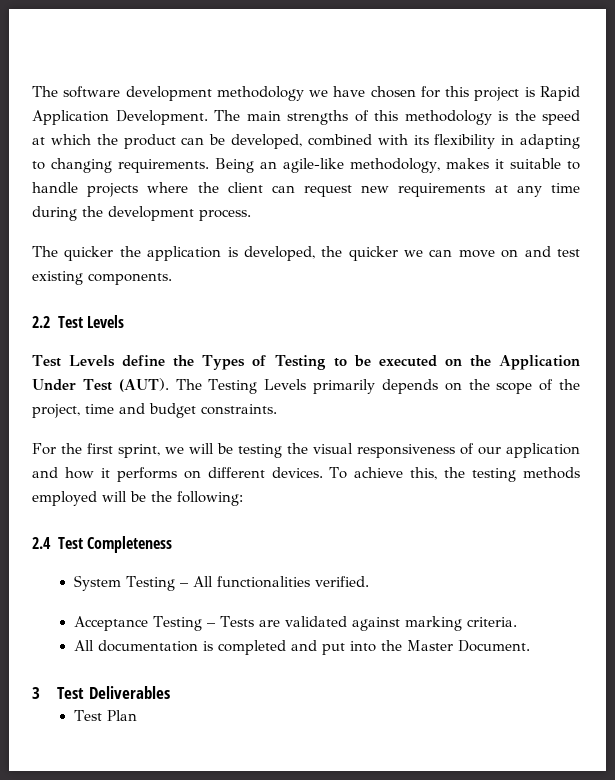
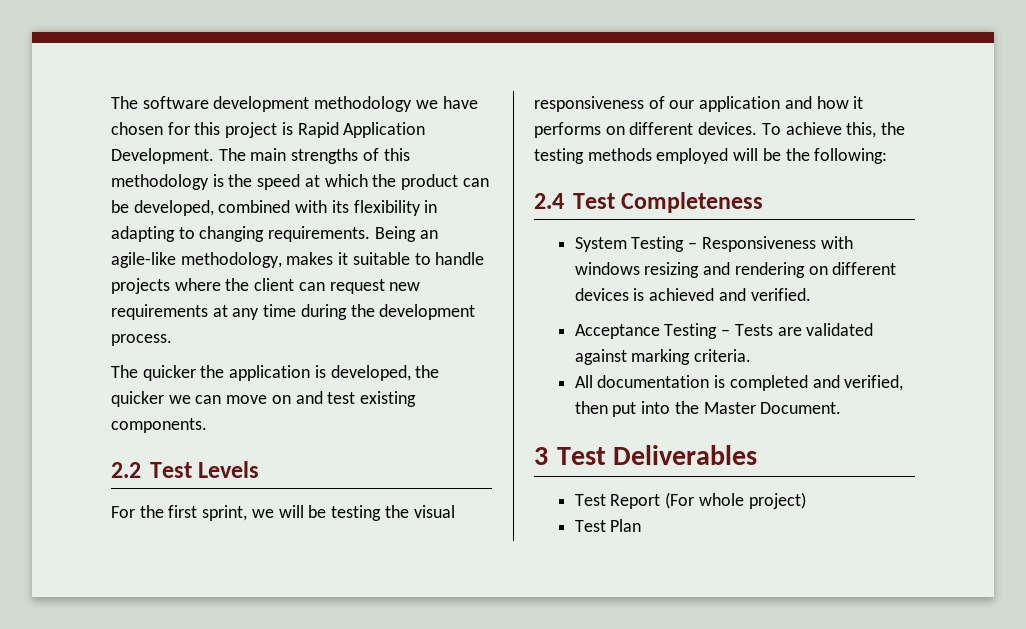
[32,355,580,370] [32,378,580,394] [32,403,277,418] // Test Levels define the Types of Testing to be executed on the Application Under Test (AUT). The Testing Levels primarily depends on the scope of the project, time and budget constraints. -> (260, 469) none
[192,576,310,588] All functionalities -> [701,236,853,252] [574,262,897,278] [574,288,746,301] Responsiveness with windows resizing and rendering on different devices is achieved and
(317, 645) none -> [844,375,904,391] [574,401,608,414] verified, then
(170, 692) none -> [574,492,806,509] // Test Report (For whole project)

